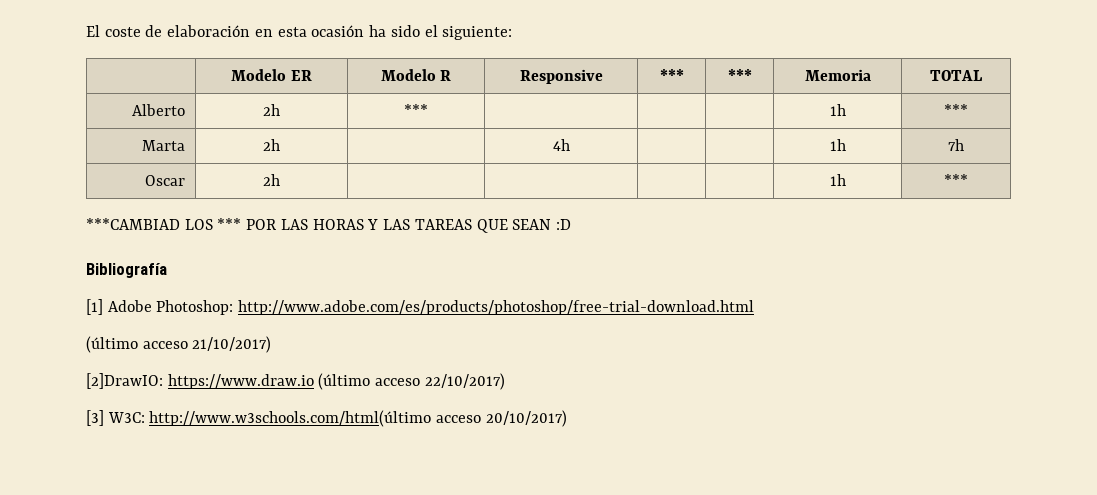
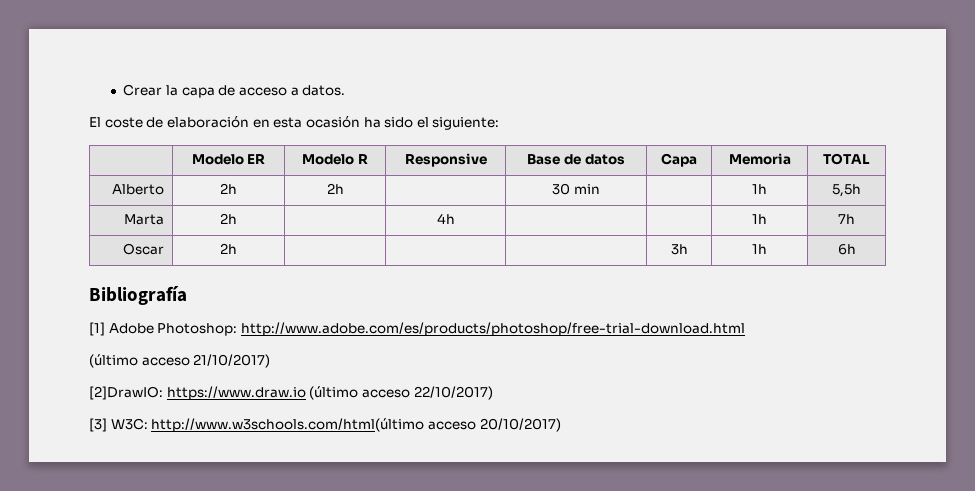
(86, 31) none -> [123,84,346,98] Crear la capa de acceso a datos. //
[659,69,684,81] [727,69,752,81] *** | *** -> [527,154,625,165] [661,153,697,167] Base de datos | Capa
[403,104,428,116] [829,104,846,116] [944,104,968,116] *** | | | | 1h | *** -> [326,183,344,194] [552,183,600,195] [752,184,767,194] [832,184,861,197] 2h | | 30 min | | 1h | 5,5h
[829,174,846,186] [944,174,968,186] [86,218,571,233] | 1h | *** // ***CAMBIAD LOS *** POR LAS HORAS Y LAS TAREAS QUE SEAN :D -> [670,244,688,255] [752,244,767,254] [837,244,856,255] 3h | 1h | 6h

